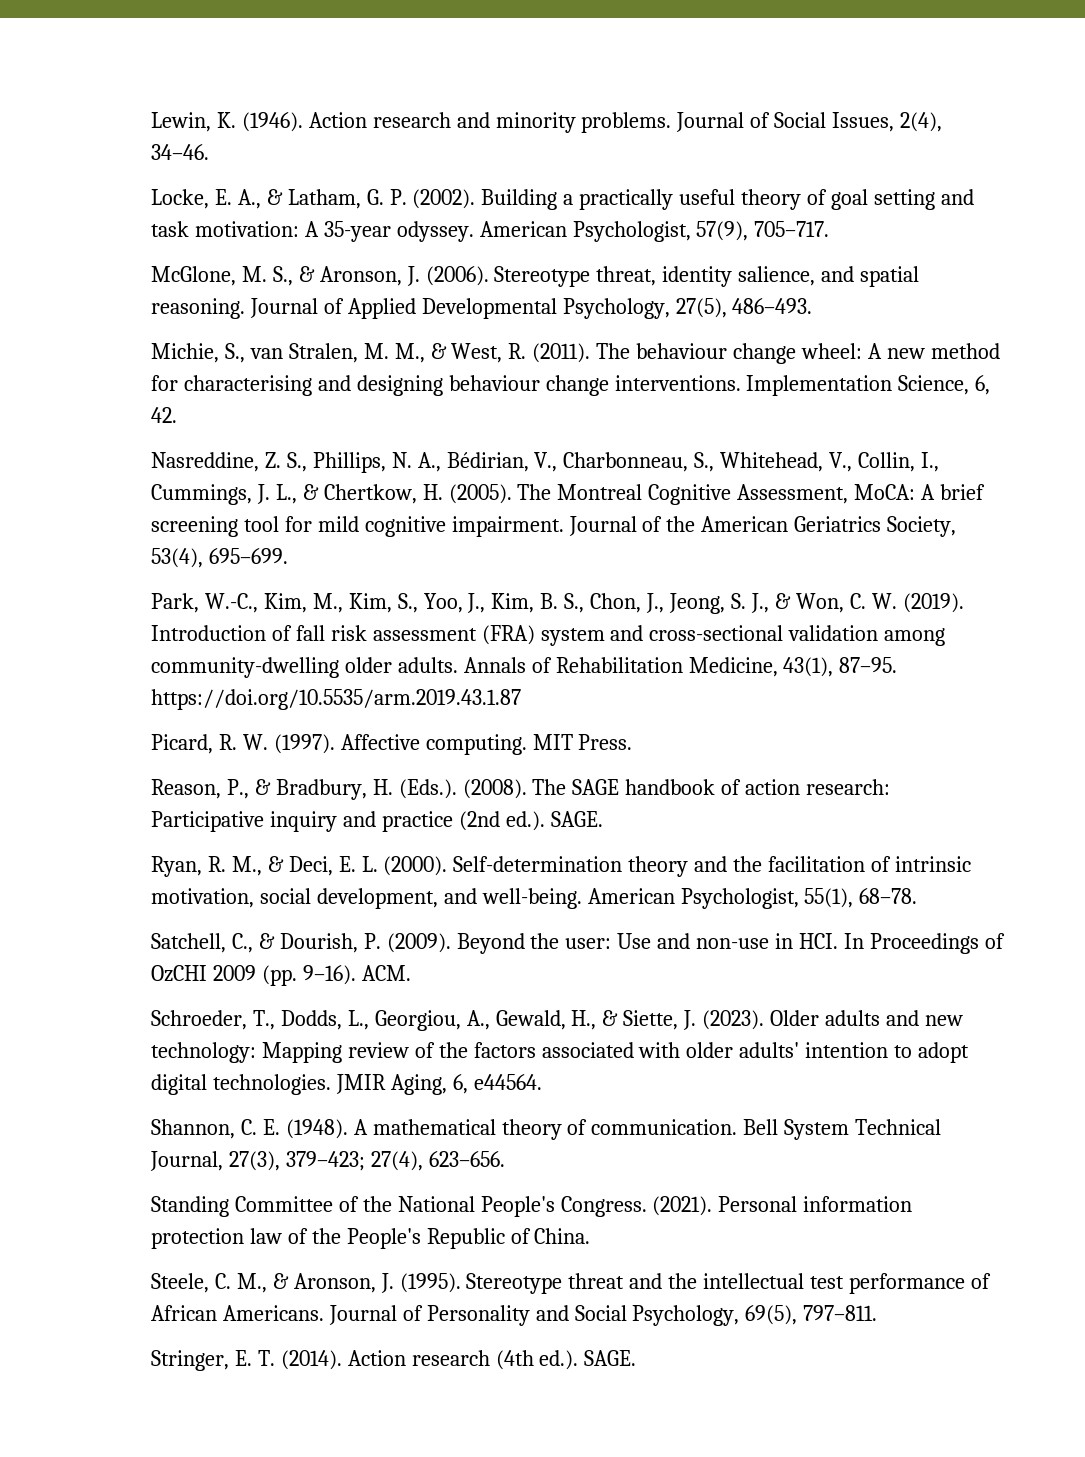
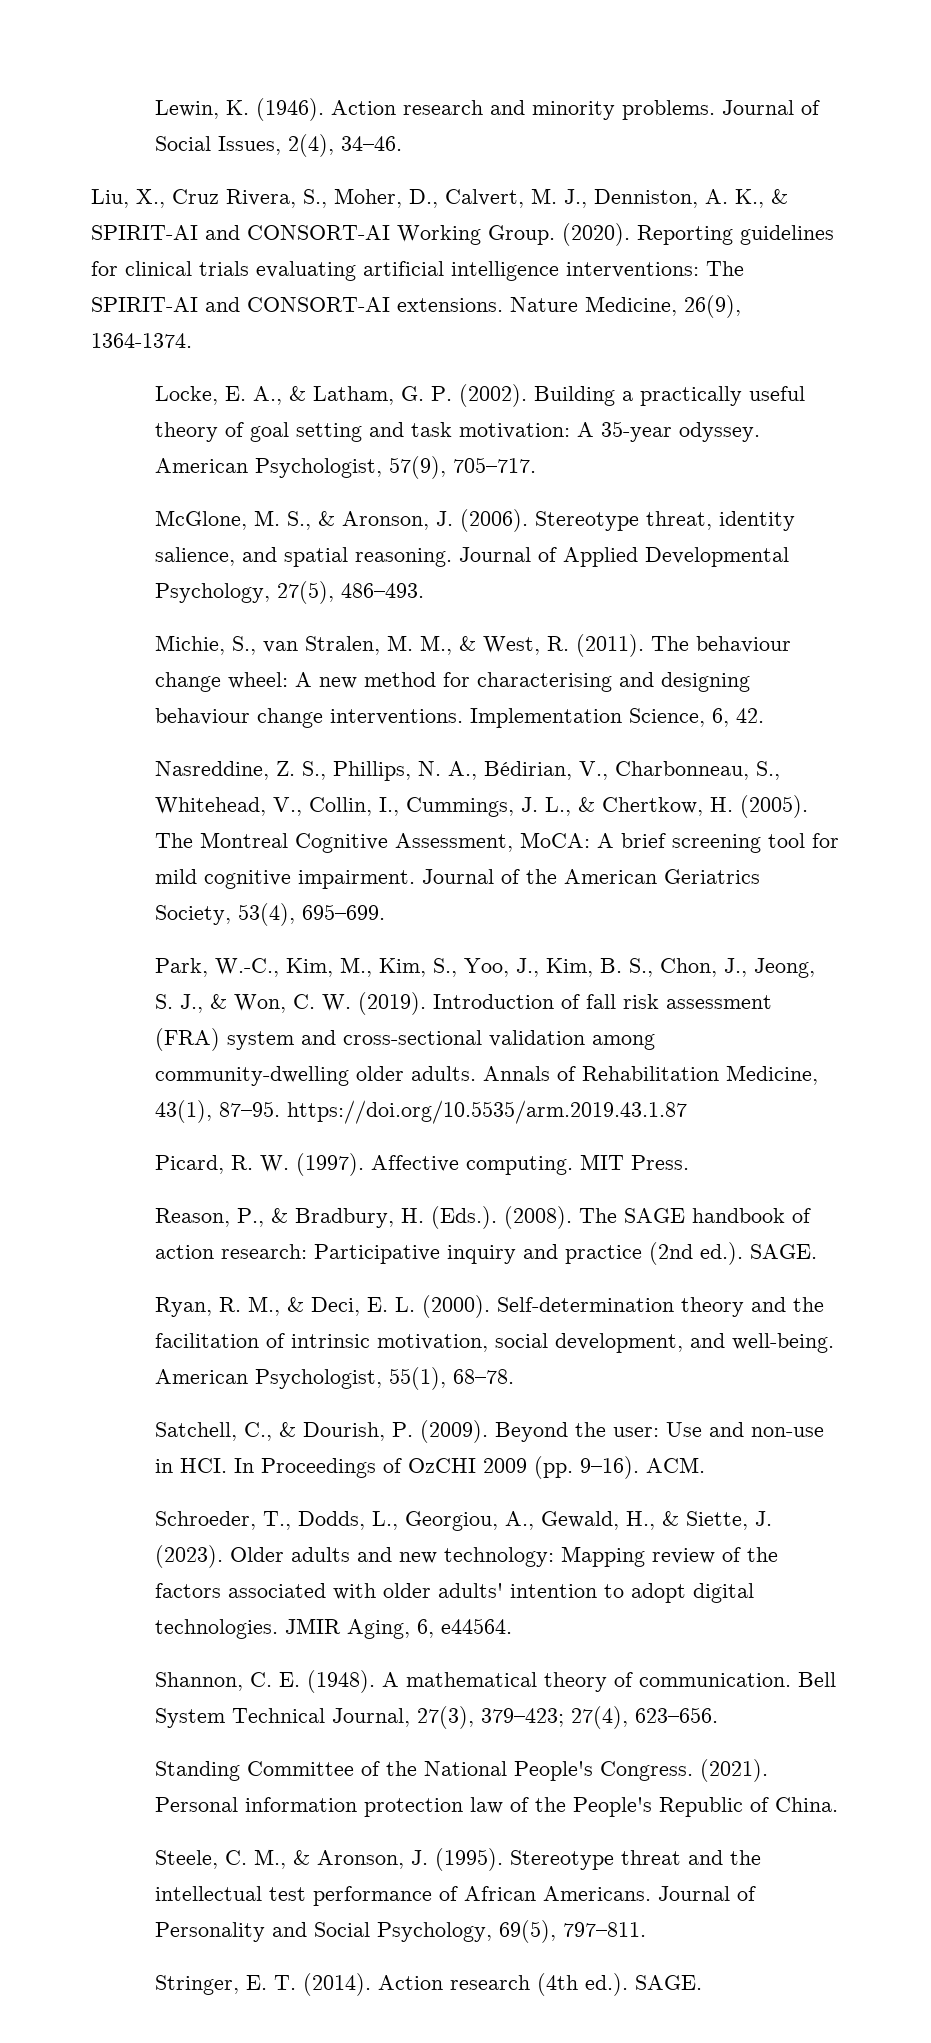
(209, 152) none -> [91,188,788,208] [91,223,834,246] [91,261,744,281] [91,295,741,318] [91,333,192,348] // Liu, X., Cruz Rivera, S., Moher, D., Calvert, M. J., Denniston, A. K., & SPIRIT-AI and CONSORT-AI Working Group. (2020). Reporting guidelines for clinical trials evaluating artificial intelligence interventions: The SPIRIT-AI and CONSORT-AI extensions. Nature Medicine, 26(9), 1364-1374.

